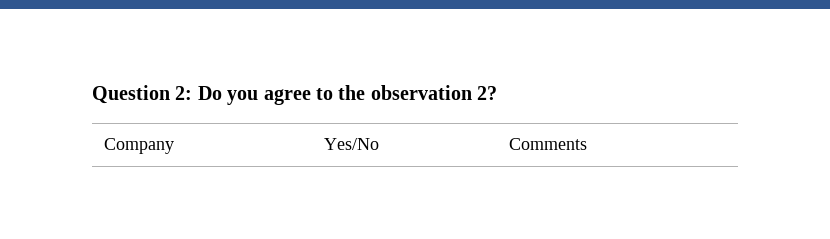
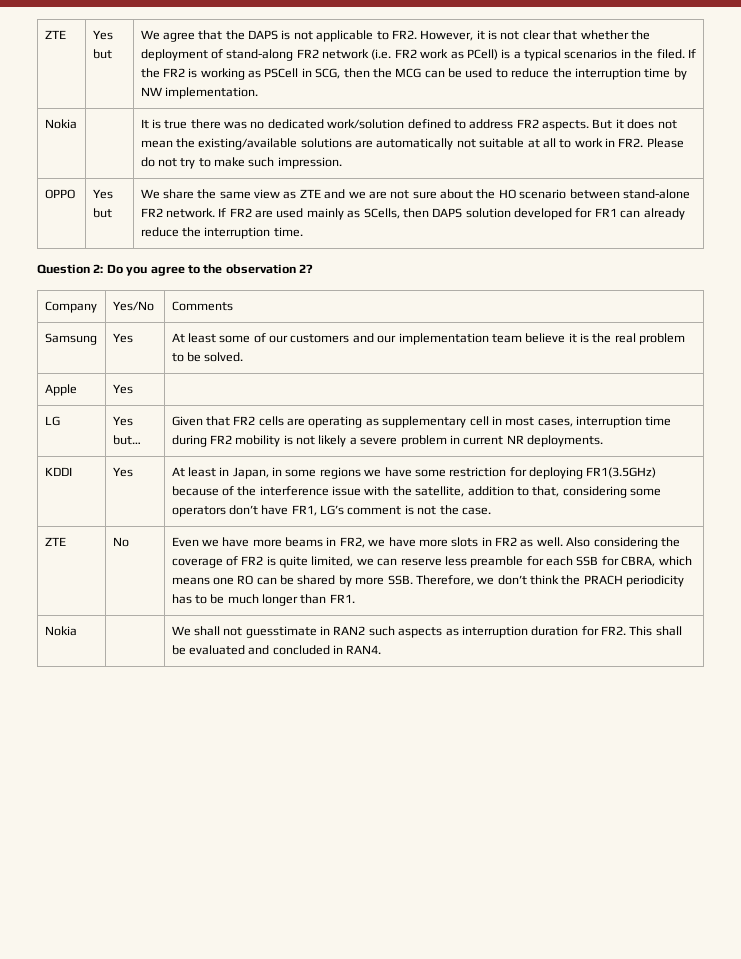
(92, 94) none -> [44,30,66,39] [92,30,113,40] [92,49,112,59] [140,30,650,42] [140,49,696,61] [140,68,687,80] [140,87,258,99] [44,119,77,129] [140,119,677,131] [140,138,684,150] [140,157,342,169] [44,189,75,199] [92,189,113,199] [92,208,112,218] [140,189,690,199] [140,208,685,220] [140,227,303,239] ZTE | Yes but | We agree that the DAPS is not applicable to FR2. However, it is not clear that whether the deployment of stand-along FR2 network (i.e. FR2 work as PCell) is a typical scenarios in the filed. If the FR2 is working as PSCell in SCG, then the MCG can be used to reduce the interruption time by NW implementation. // Nokia | | It is true there was no dedicated work/solution defined to address FR2 aspects. But it does not mean the existing/available solutions are automatically not suitable at all to work in FR2. Please do not try to make such impression. // OPPO | Yes but | We share the same view as ZTE and we are not sure about the HO scenario between stand-alone FR2 network. If FR2 are used mainly as SCells, then DAPS solution developed for FR1 can already reduce the interruption time. //
(587, 144) none -> [44,333,97,345] [112,333,133,343] [171,333,686,345] [171,352,244,362] [44,384,77,396] [112,384,133,394] [44,416,60,426] [112,416,133,426] [112,435,141,445] [171,416,672,428] [171,435,604,447] [44,467,72,476] [112,467,133,477] [171,467,657,479] [171,486,662,498] [171,505,491,517] [44,537,66,546] [112,537,129,547] [171,537,680,549] [171,556,692,568] [171,575,685,587] [171,594,355,606] [44,626,77,636] [171,626,682,638] [171,645,382,655] // Samsung | Yes | At least some of our customers and our implementation team believe it is the real problem to be solved. // Apple | Yes | // LG | Yes but… | Given that FR2 cells are operating as supplementary cell in most cases, interruption time during FR2 mobility is not likely a severe problem in current NR deployments. // KDDI | Yes | At least in Japan, in some regions we have some restriction for deploying FR1(3.5GHz) because of the interference issue with the satellite, addition to that, considering some operators don’t have FR1, LG’s comment is not the case. // ZTE | No | Even we have more beams in FR2, we have more slots in FR2 as well. Also considering the coverage of FR2 is quite limited, we can reserve less preamble for each SSB for CBRA, which means one RO can be shared by more SSB. Therefore, we don’t think the PRACH periodicity has to be much longer than FR1. // Nokia | | We shall not guesstimate in RAN2 such aspects as interruption duration for FR2. This shall be evaluated and concluded in RAN4.

